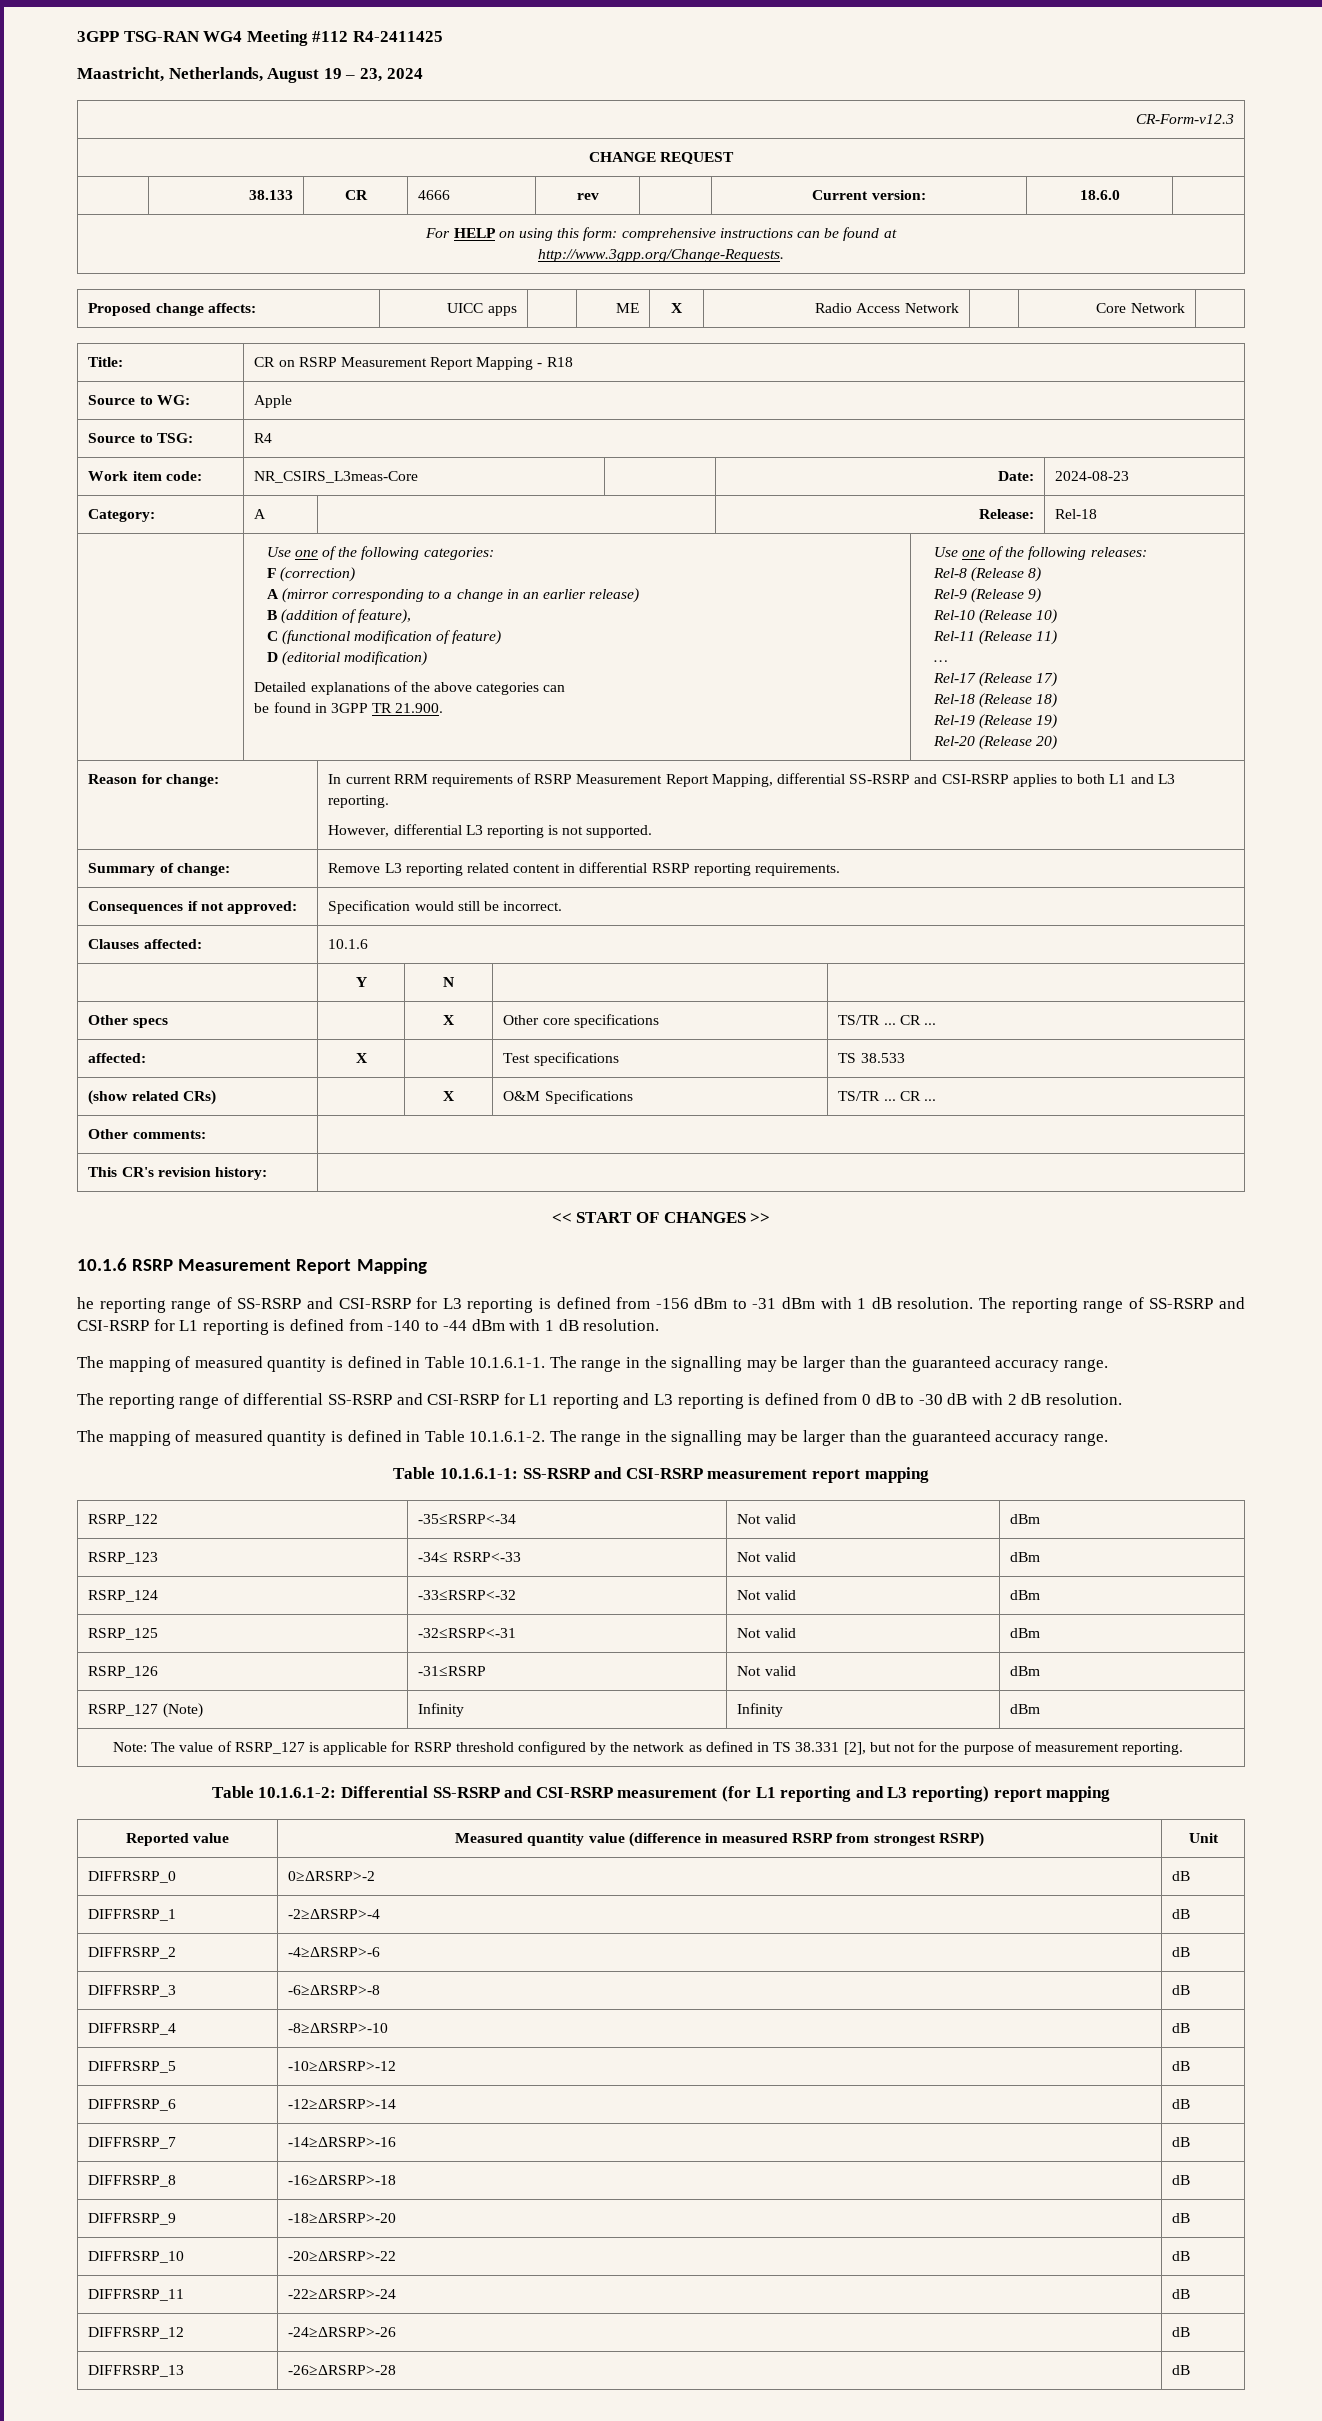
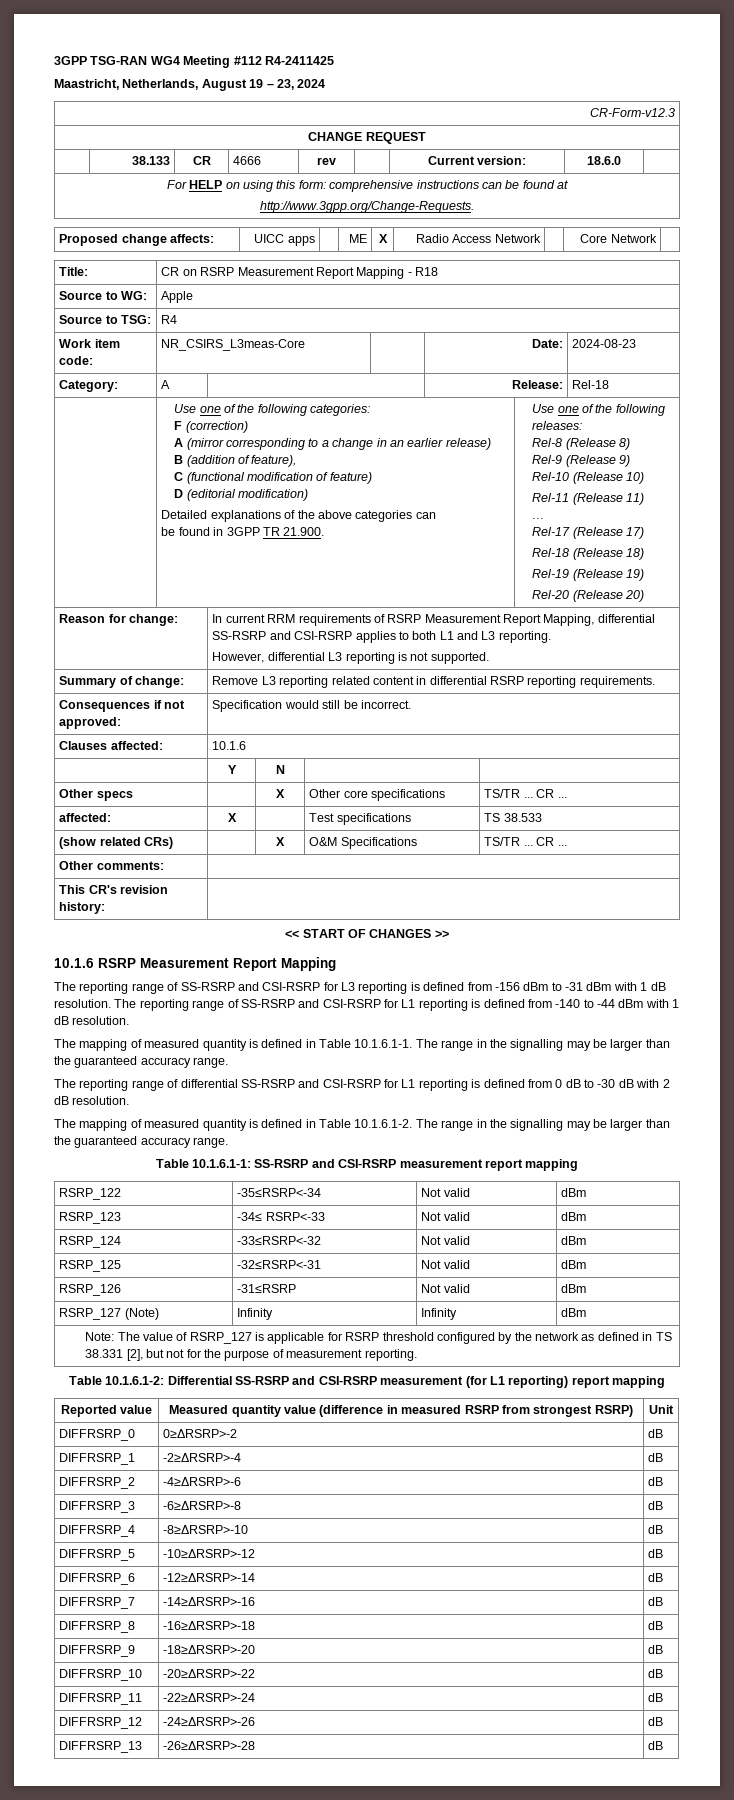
[77,1297,94,1309] he -> [54,982,76,991] The
[623,1393,744,1409] and L3 reporting -> (468, 1085) none
[780,1786,908,1802] reporting and L3 -> (505, 1380) none

